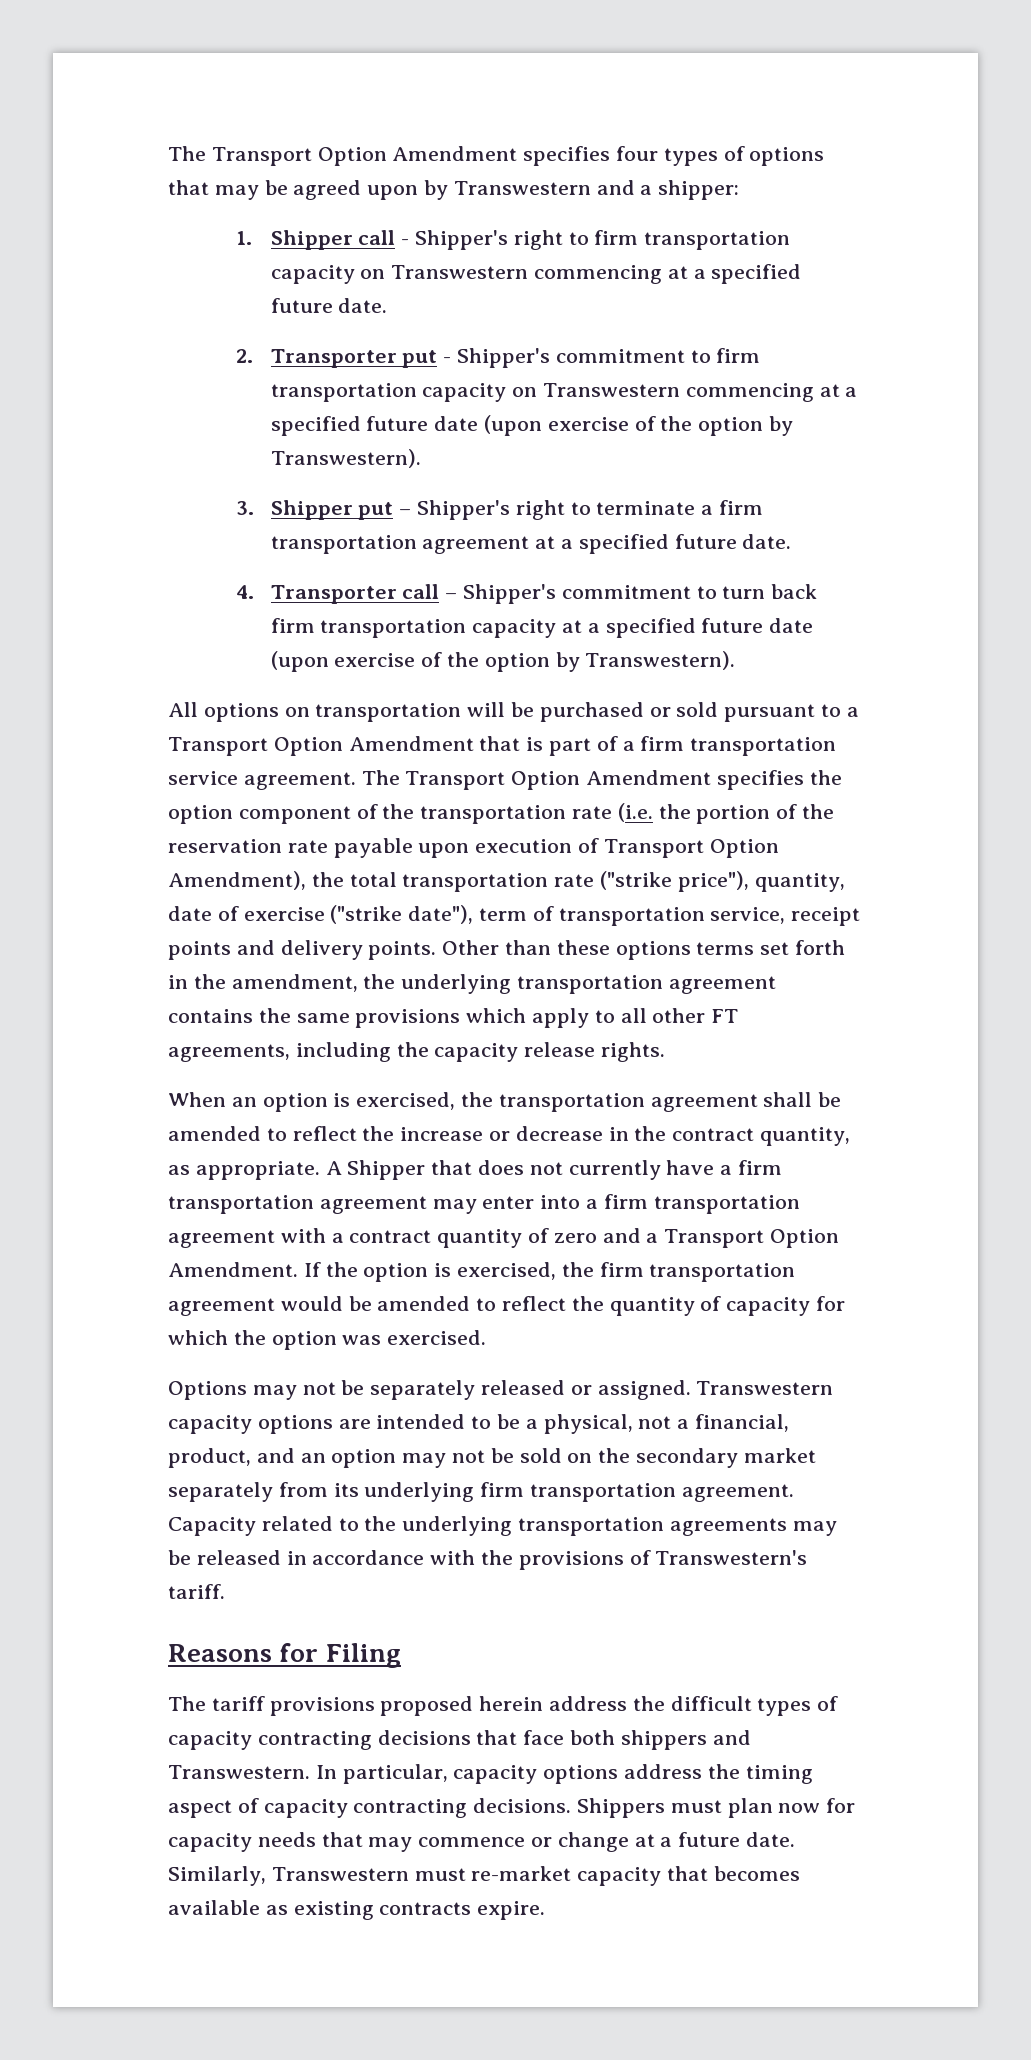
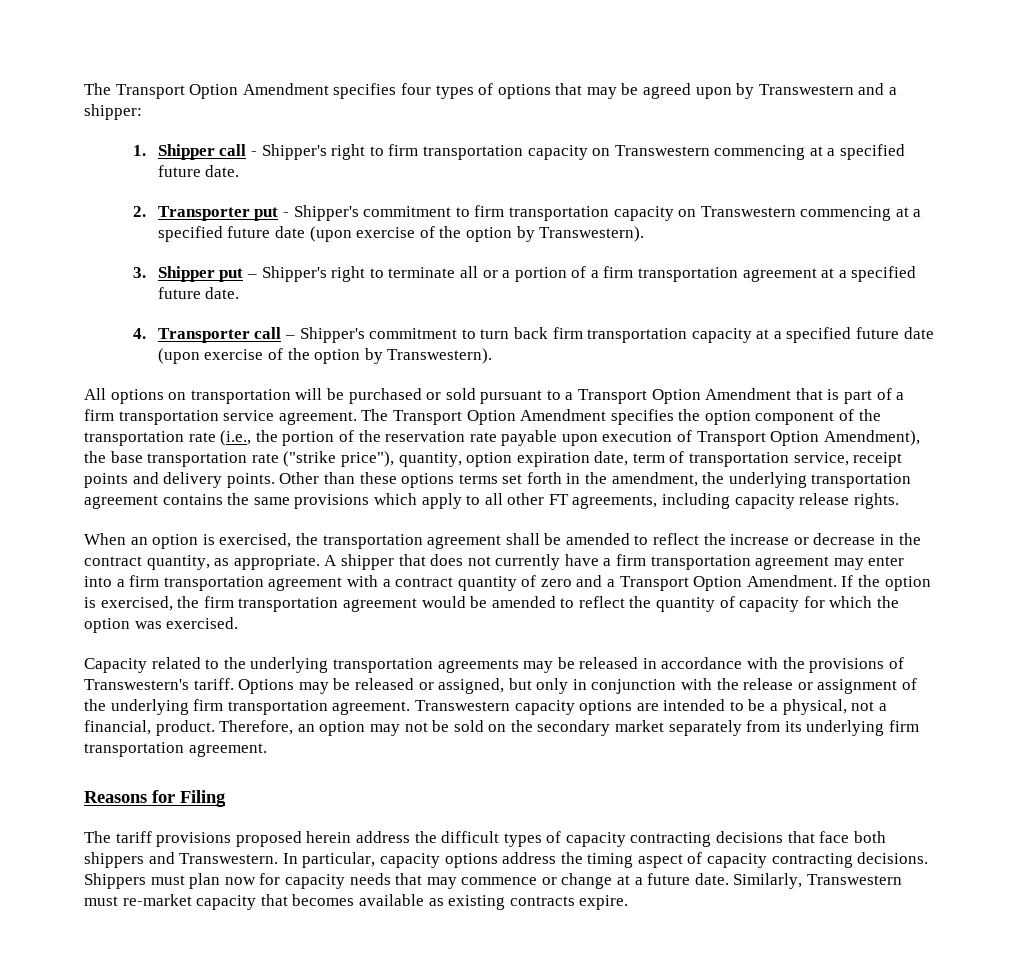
(696, 508) none -> [459,266,587,282] all or a portion of
[617,803,653,822] (i.e. -> [220,430,252,446] (i.e.,
[349,872,397,887] total -> [110,451,143,463] base
[168,905,474,924] date of exercise ("strike date"), -> [466,451,629,467] option expiration date,
[396,1042,429,1057] the -> (731, 501) none
[347,1160,426,1180] Shipper -> [340,554,394,570] shipper
[168,1380,834,1400] [168,1414,790,1434] [168,1448,816,1468] [168,1482,794,1502] Options may not be separately released or assigned. Transwestern capacity options are intended to be a physical, not a financial, product, and an option may not be sold on the secondary market separately from its underlying firm transportation agreement. -> (239, 623) none
(225, 1591) none -> [238,678,918,694] [84,699,887,715] [84,720,920,736] [84,742,267,757] Options may be released or assigned, but only in conjunction with the release or assignment of the underlying firm transportation agreement. Transwestern capacity options are intended to be a physical, not a financial, product. Therefore, an option may not be sold on the secondary market separately from its underlying firm transportation agreement.

